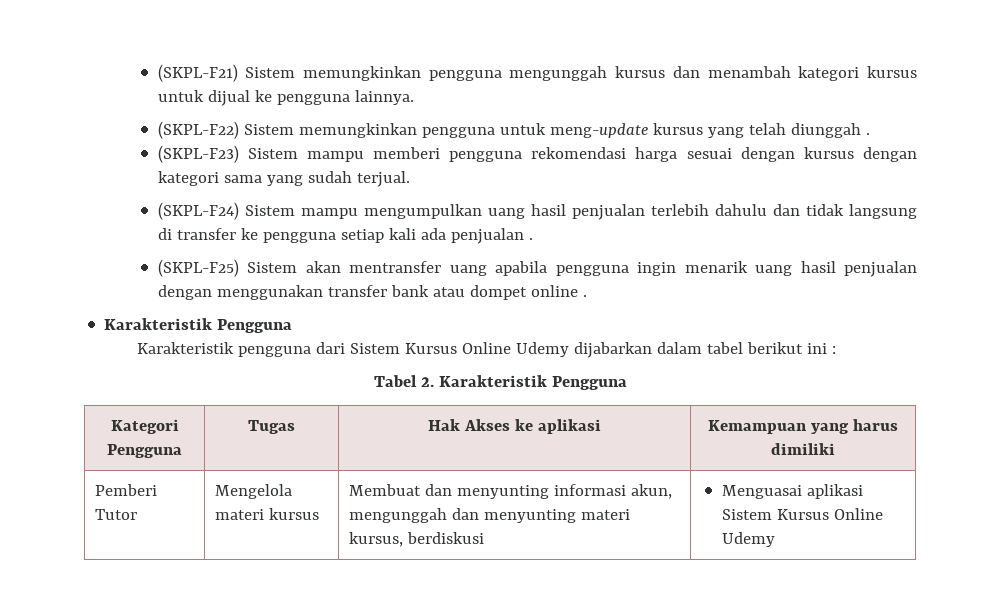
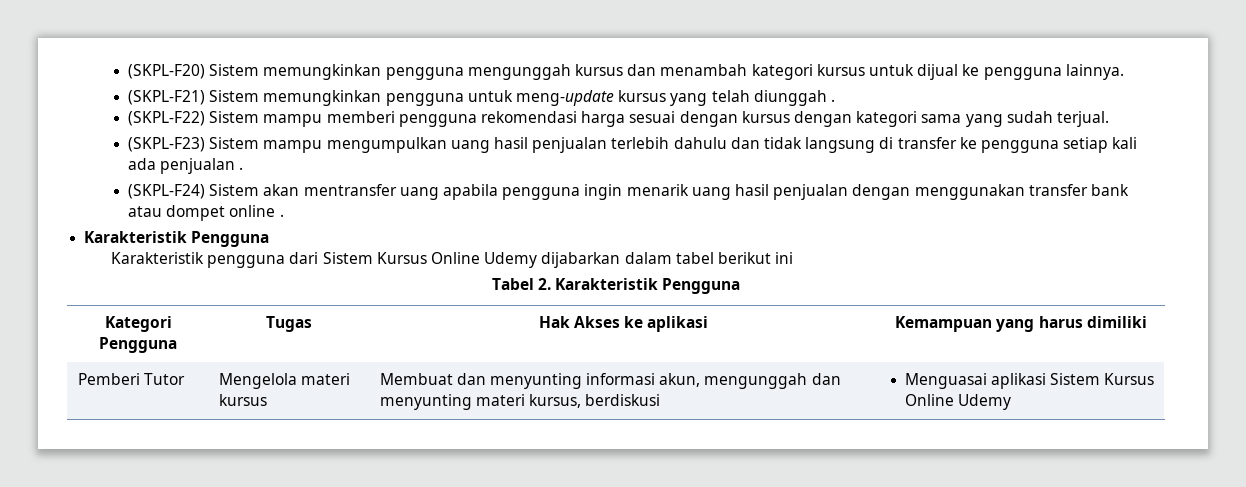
[157,64,238,82] (SKPL-F21) -> [128,64,206,79] (SKPL-F20)
[157,121,239,139] (SKPL-F22) -> [128,90,206,105] (SKPL-F21)
[157,145,239,163] (SKPL-F23) -> [128,111,206,126] (SKPL-F22)
[157,202,239,220] (SKPL-F24) -> [128,137,206,152] (SKPL-F23)
[157,259,239,277] (SKPL-F25) -> [128,184,206,199] (SKPL-F24)
[832,346,837,354] : -> (794, 258) none

